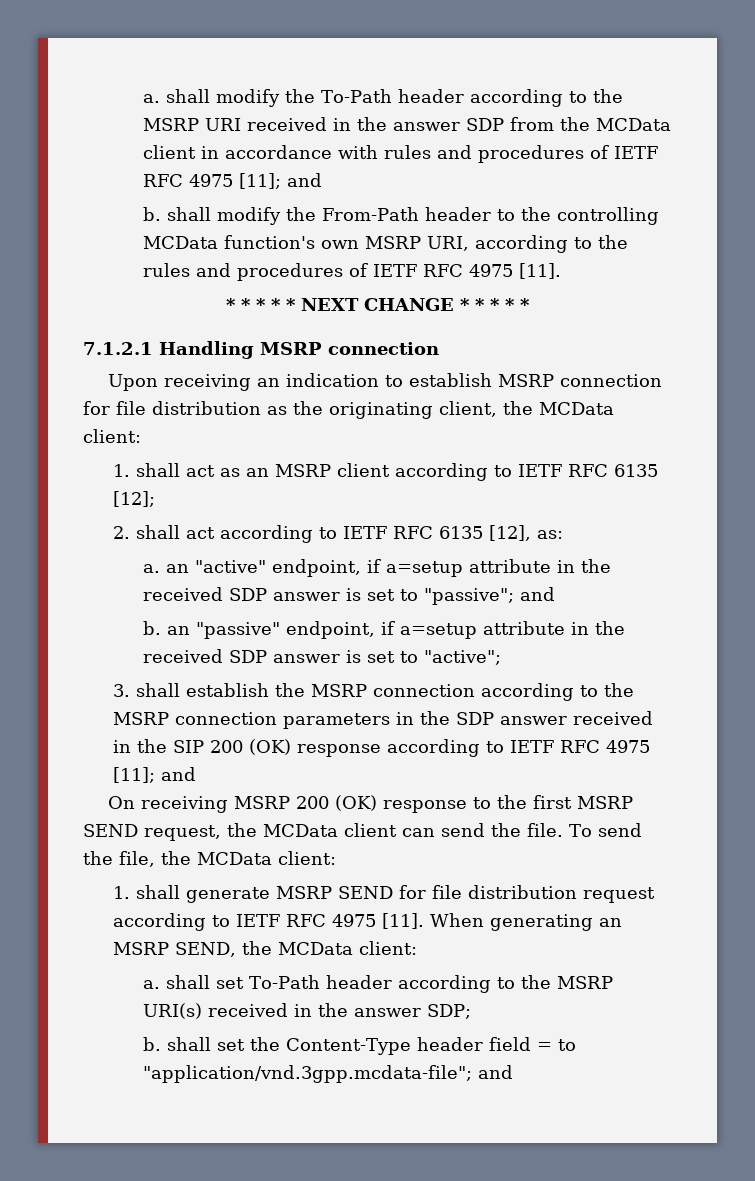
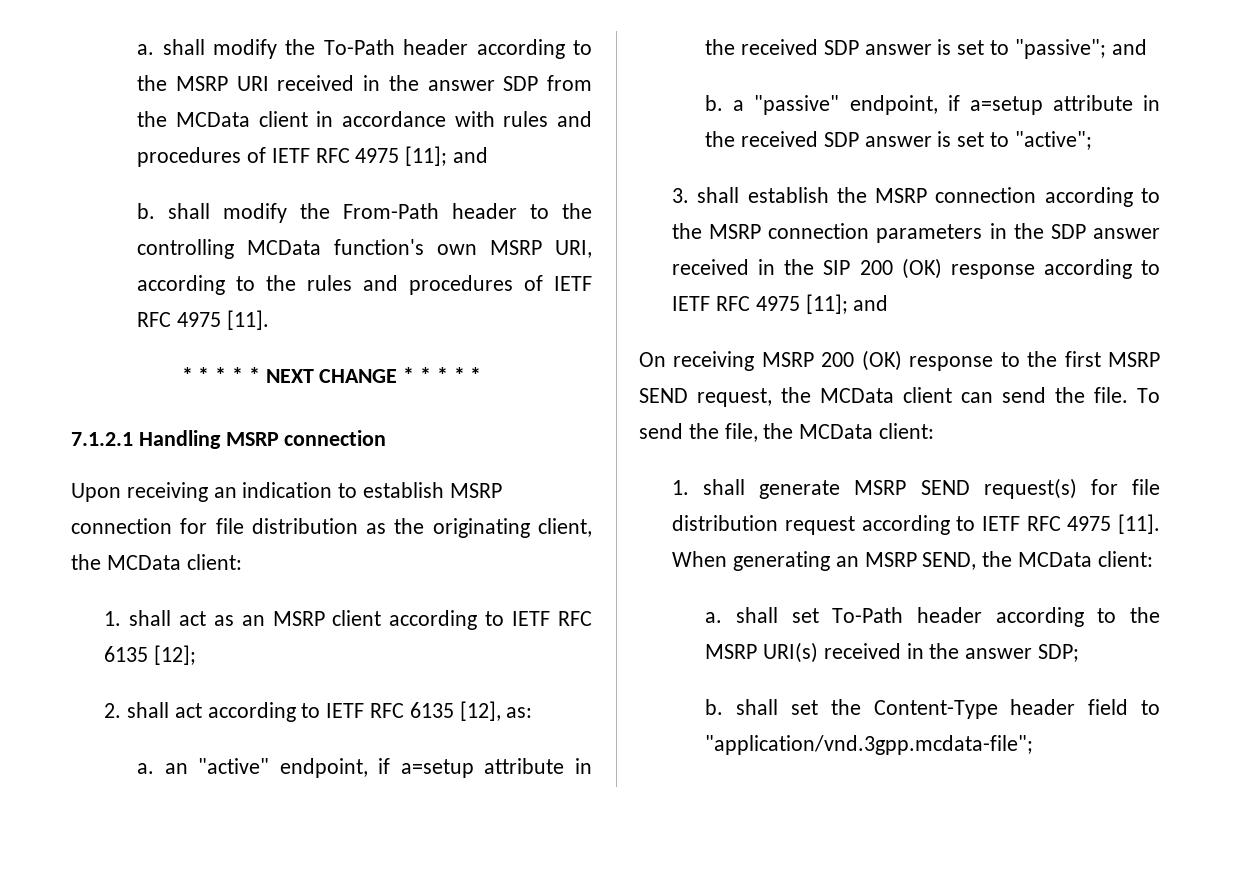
[167,626,191,635] an -> [733,100,745,111] a
(394, 892) none -> [983,478,1077,499] request(s)
[537,1042,553,1051] = -> (1129, 707) none
[478,1065,514,1079] and -> (1034, 745) none

